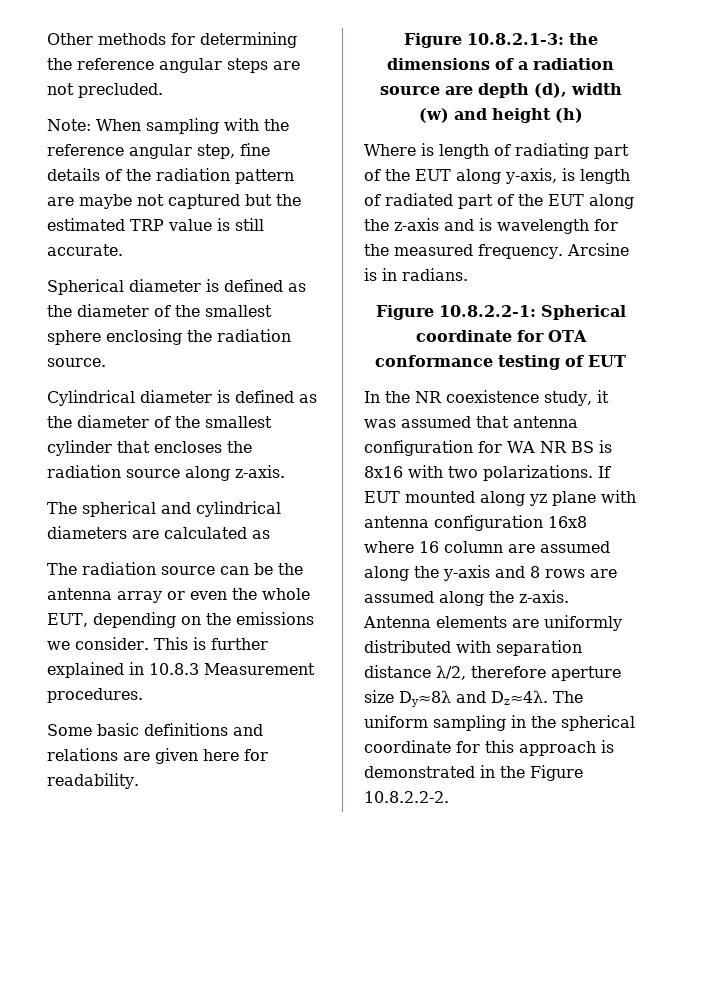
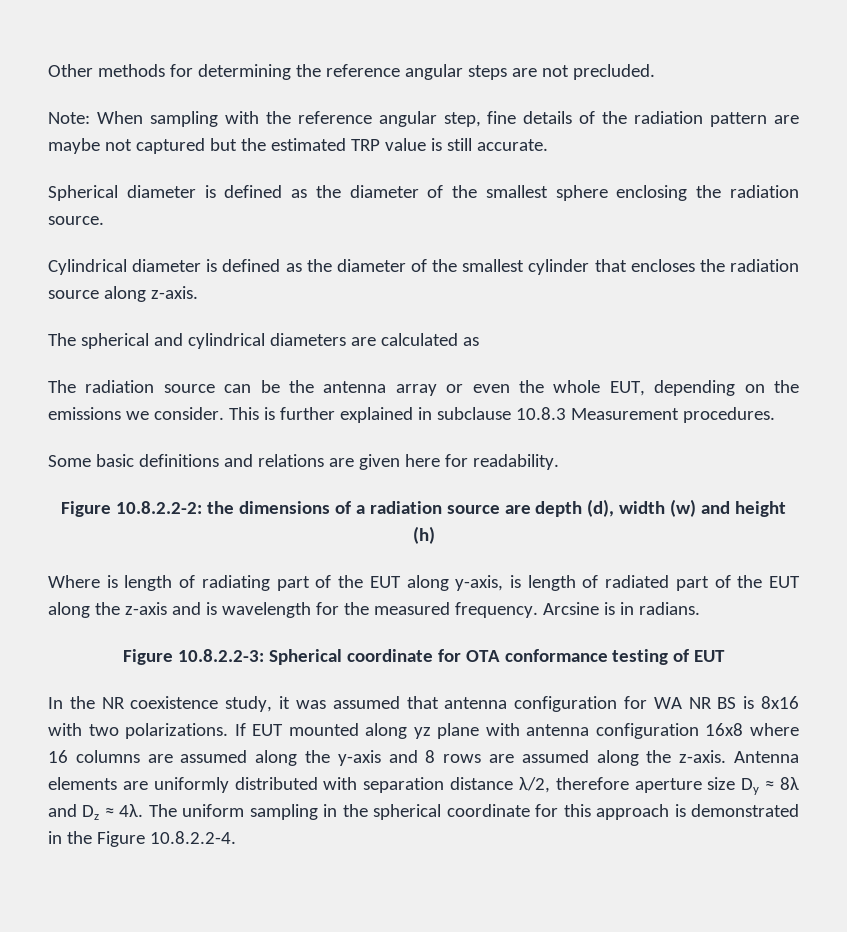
(144, 668) none -> [436,407,511,420] subclause
[466,33,564,45] 10.8.2.1-3: -> [115,501,202,514] 10.8.2.2-2:
[438,305,536,317] 10.8.2.2-1: -> [177,649,264,662] 10.8.2.2-3:
[444,541,503,553] column -> [75,750,140,763] columns
[399,690,548,707] Dy≈8λ and Dz≈4λ. -> [741,777,799,795] [48,804,144,820] Dy ≈ 8λ and Dz ≈ 4λ.
[364,791,449,803] 10.8.2.2-2. -> [149,831,236,844] 10.8.2.2-4.

